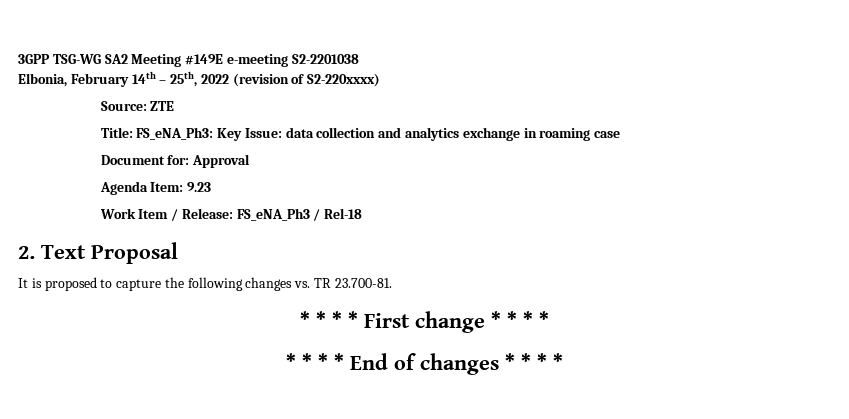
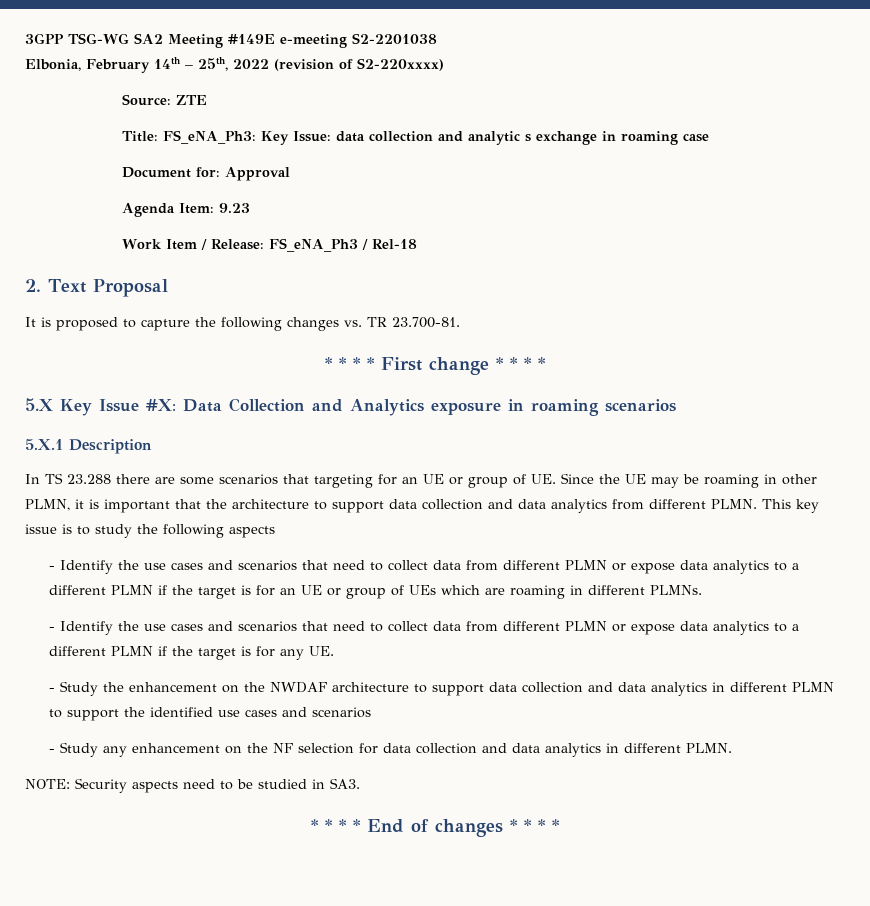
[404,127,459,141] analytics -> [468,131,532,145] analytic s
(549, 319) none -> [25,398,676,416] [25,439,152,454] [25,473,817,488] [25,499,819,513] [25,524,275,538] [49,560,800,574] [49,585,703,599] [49,621,800,635] [49,646,335,660] [49,681,835,696] [49,707,372,721] [49,742,733,757] [25,778,360,793] // 5.X Key Issue #X: Data Collection and Analytics exposure in roaming scenarios // 5.X.1 Description // In TS 23.288 there are some scenarios that targeting for an UE or group of UE. Since the UE may be roaming in other PLMN, it is important that the architecture to support data collection and data analytics from different PLMN. This key issue is to study the following aspects // - Identify the use cases and scenarios that need to collect data from different PLMN or expose data analytics to a different PLMN if the target is for an UE or group of UEs which are roaming in different PLMNs. // - Identify the use cases and scenarios that need to collect data from different PLMN or expose data analytics to a different PLMN if the target is for any UE. // - Study the enhancement on the NWDAF architecture to support data collection and data analytics in different PLMN to support the identified use cases and scenarios // - Study any enhancement on the NF selection for data collection and data analytics in different PLMN. // NOTE: Security aspects need to be studied in SA3.

